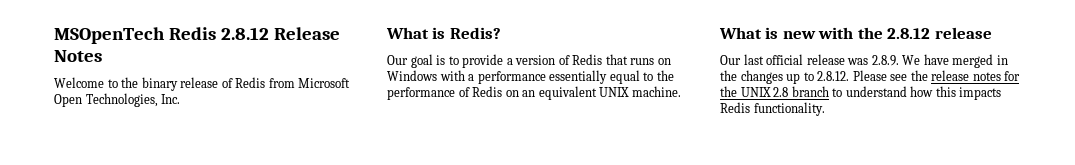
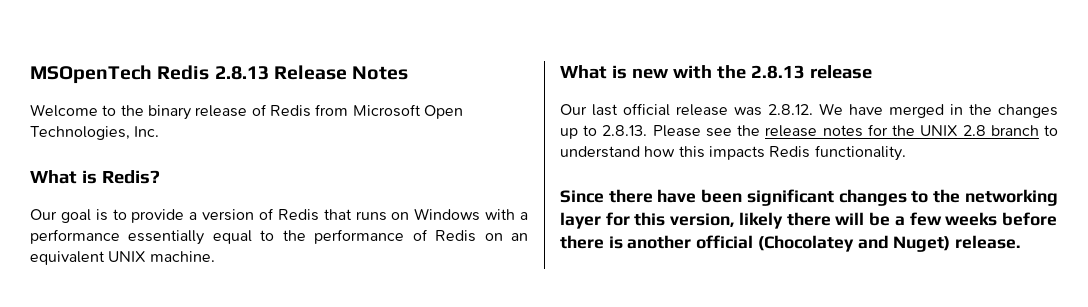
[220,27,269,40] 2.8.12 -> [214,66,269,80] 2.8.13
[887,28,931,39] 2.8.12 -> [750,65,805,79] 2.8.13
[871,55,899,66] 2.8.9. -> [768,104,813,115] 2.8.12.
[817,71,850,81] 2.8.12. -> [602,125,648,136] 2.8.13.
(825, 109) none -> [560,189,1058,206] [560,212,1057,229] [560,235,1021,252] // Since there have been significant changes to the networking layer for this version, likely there will be a few weeks before there is another official (Chocolatey and Nuget) release.

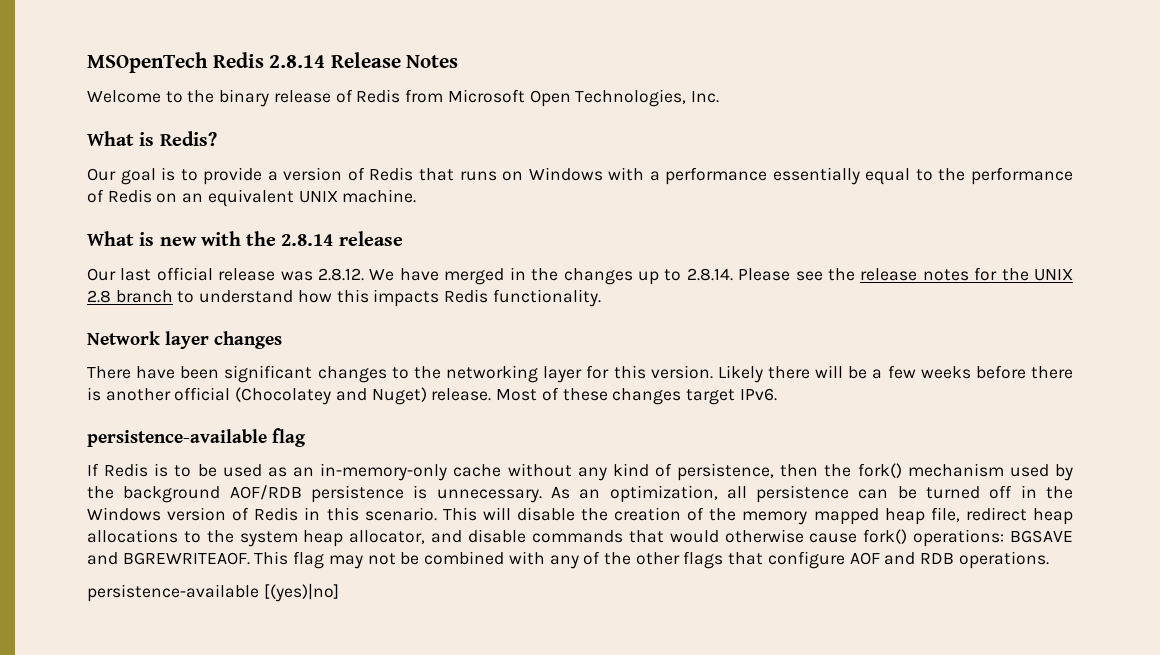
[214,66,269,80] 2.8.13 -> [269,55,326,68] 2.8.14
[750,65,805,79] 2.8.13 -> [281,234,334,246] 2.8.14
[602,125,648,136] 2.8.13. -> [686,268,733,281] 2.8.14.
[560,189,653,203] Since there -> [87,331,282,349] [87,366,131,379] Network layer changes // There
[670,212,783,229] version, likely -> [650,365,763,383] version. Likely
(1021, 242) none -> [496,387,777,405] [87,428,306,447] [87,463,1073,481] [87,485,1073,503] [87,507,1073,525] [87,529,1073,547] [87,551,1049,569] [87,583,339,602] Most of these changes target IPv6. // persistence-available flag // If Redis is to be used as an in-memory-only cache without any kind of persistence, then the fork() mechanism used by the background AOF/RDB persistence is unnecessary. As an optimization, all persistence can be turned off in the Windows version of Redis in this scenario. This will disable the creation of the memory mapped heap file, redirect heap allocations to the system heap allocator, and disable commands that would otherwise cause fork() operations: BGSAVE and BGREWRITEAOF. This flag may not be combined with any of the other flags that configure AOF and RDB operations. // persistence-available [(yes)|no]

